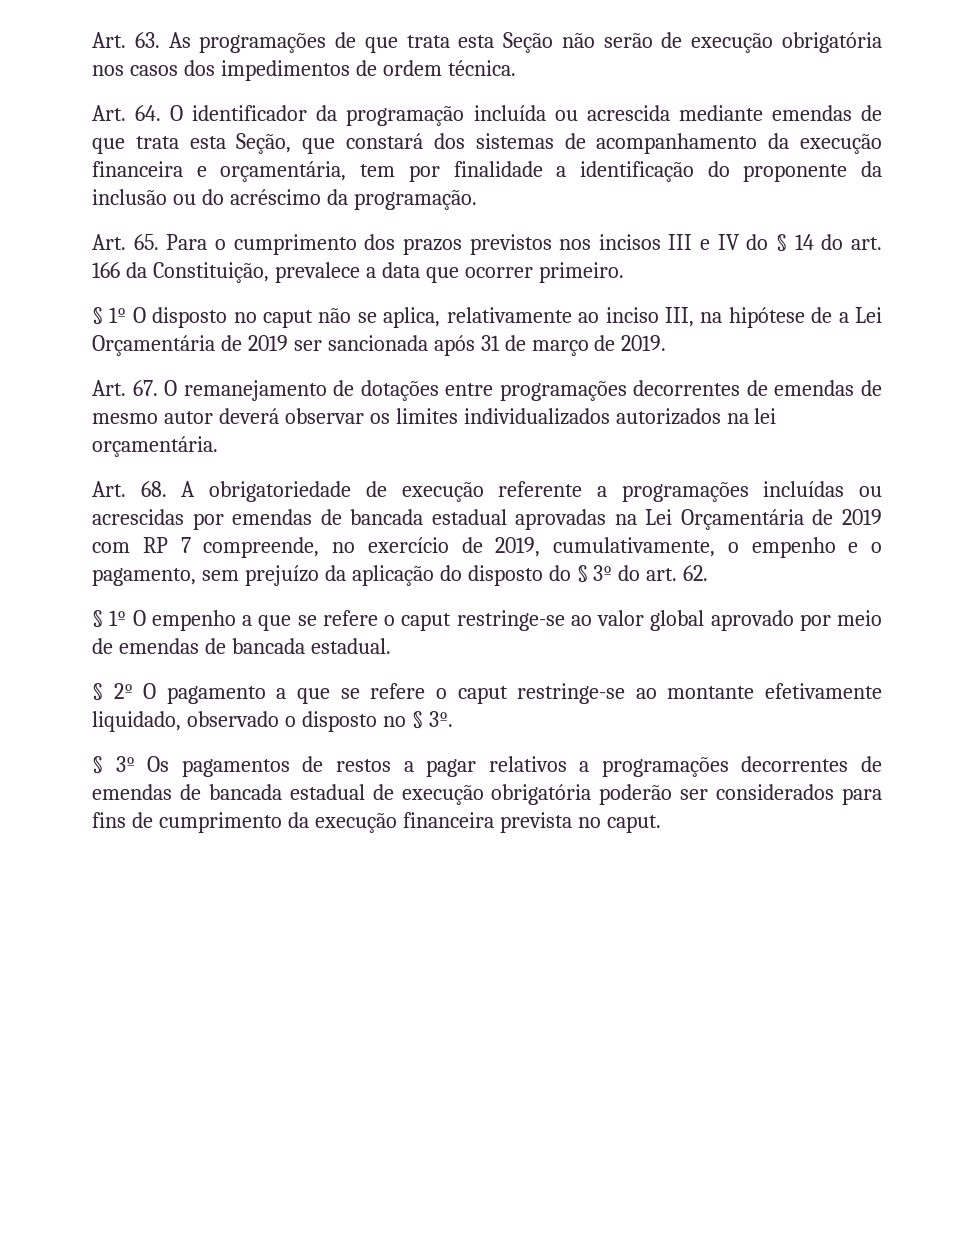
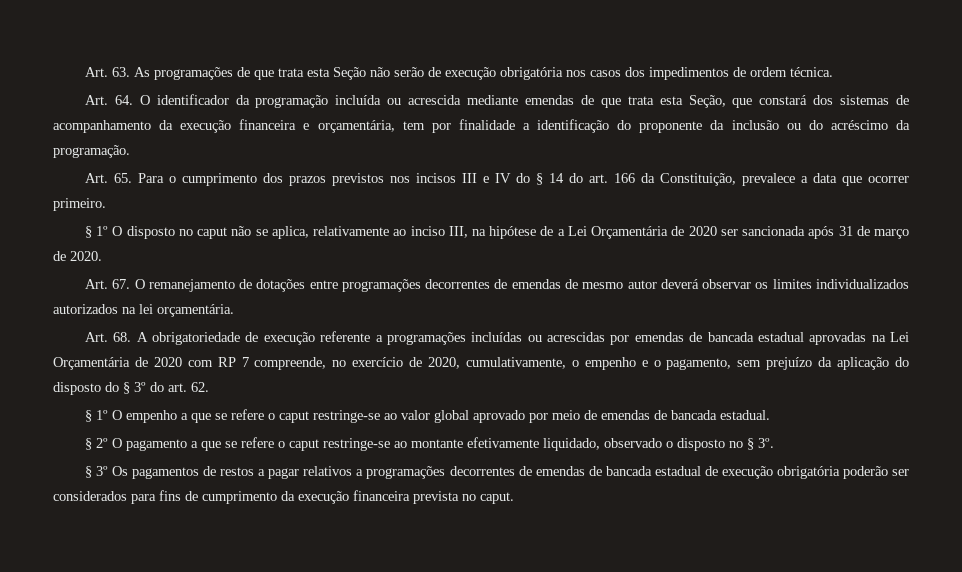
[247,335,288,351] 2019 -> [688,226,717,236] 2020
[621,335,667,351] 2019. -> [70,251,102,261] 2020.
[841,509,882,525] 2019 -> [153,357,182,367] 2020
[495,537,541,557] 2019, -> [428,357,461,369] 2020,

